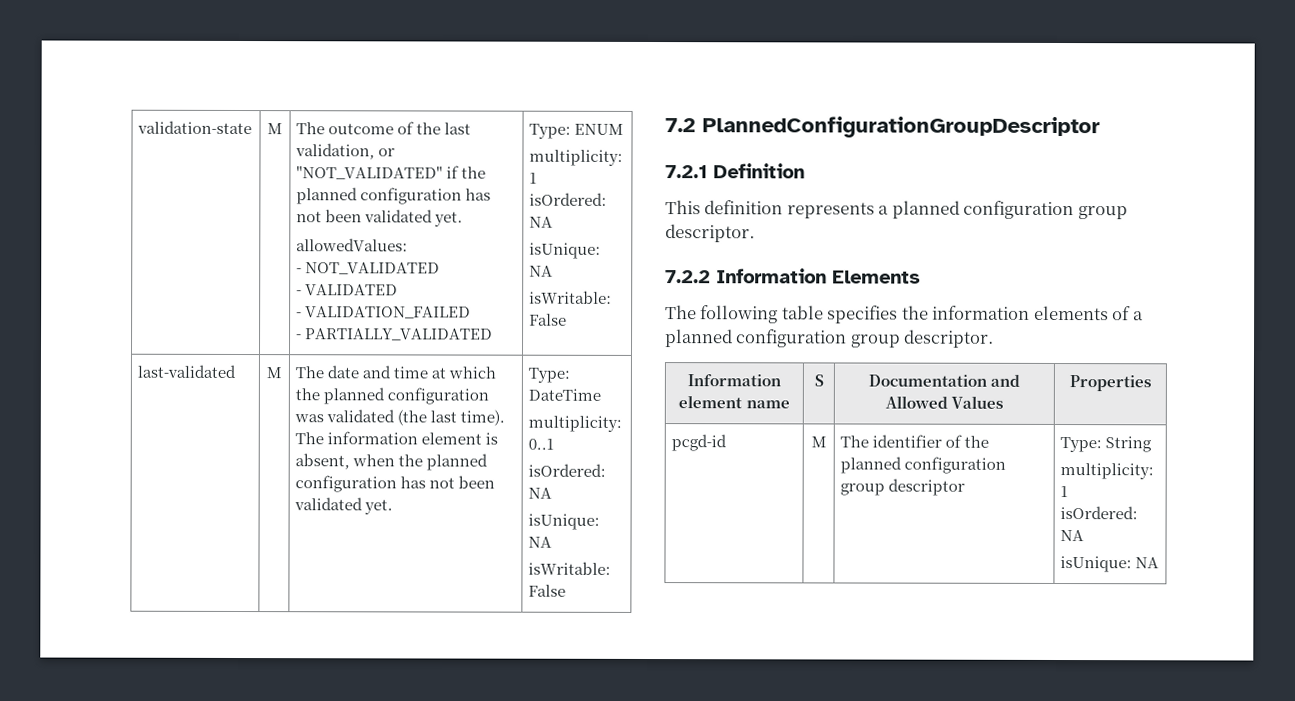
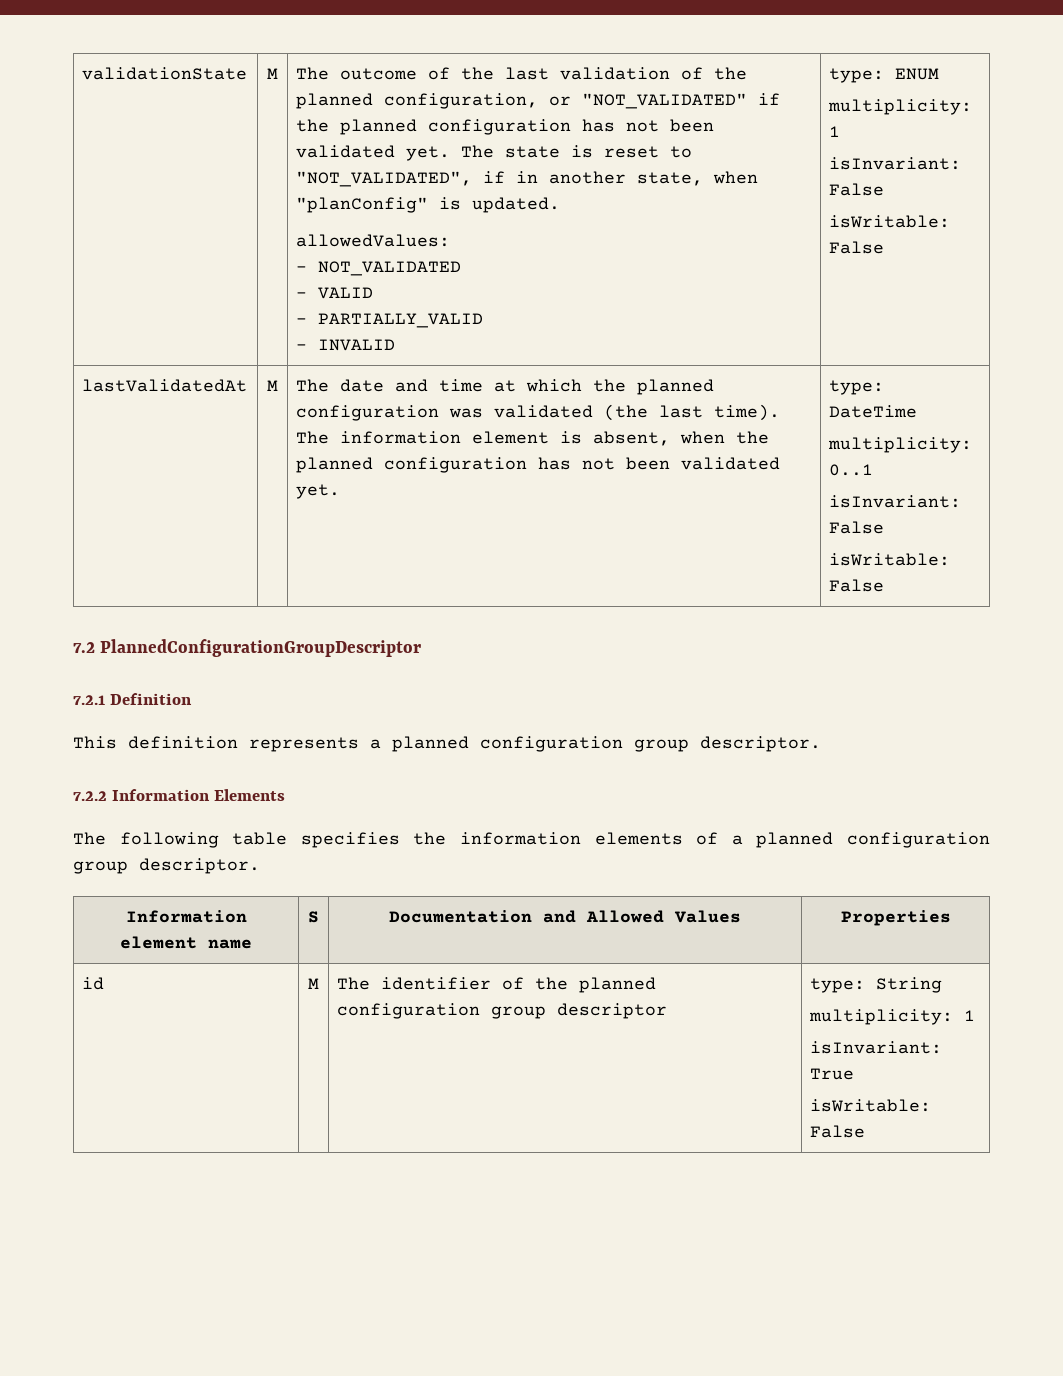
[137,120,253,135] validation-state -> [82,67,248,80] validationState
[295,143,376,160] validation, -> [560,67,748,80] [296,93,539,109] validation of the planned configuration,
(464, 219) none -> [461,145,693,158] [296,171,759,187] [296,197,561,213] The state is reset to "NOT_VALIDATED", if in another state, when "planConfig" is updated.
[305,284,399,296] [296,306,472,319] [296,328,494,341] [529,123,572,139] VALIDATED // - VALIDATION_FAILED // - PARTIALLY_VALIDATED | Type: -> [318,287,374,299] [296,313,484,328] [296,339,396,351] [829,68,885,83] VALID // - PARTIALLY_VALID // - INVALID | type:
[529,192,608,206] [529,216,554,228] [529,242,602,259] [529,265,554,277] [529,290,613,304] [529,313,568,326] [137,364,237,378] isOrdered: NA // isUnique: NA // isWritable: False // last-validated -> [829,157,962,170] [829,183,885,196] [829,215,951,228] [829,241,885,254] [82,379,248,392] isInvariant: False // isWritable: False // lastValidatedAt
[528,367,571,383] Type: -> [829,380,885,395] type:
[528,463,607,477] [528,487,553,499] [528,513,601,530] [528,536,553,548] isOrdered: NA // isUnique: NA -> [829,495,962,508] [829,521,885,534] isInvariant: False
[671,434,728,452] pcgd-id -> [82,977,105,990] id
[1060,437,1103,453] Type: -> [810,978,866,993] type:
[1060,506,1139,520] [1060,530,1085,542] [1060,556,1160,573] isOrdered: NA // isUnique: NA -> [810,1041,943,1054] [810,1068,855,1080] [810,1099,932,1112] [810,1125,866,1138] isInvariant: True // isWritable: False

